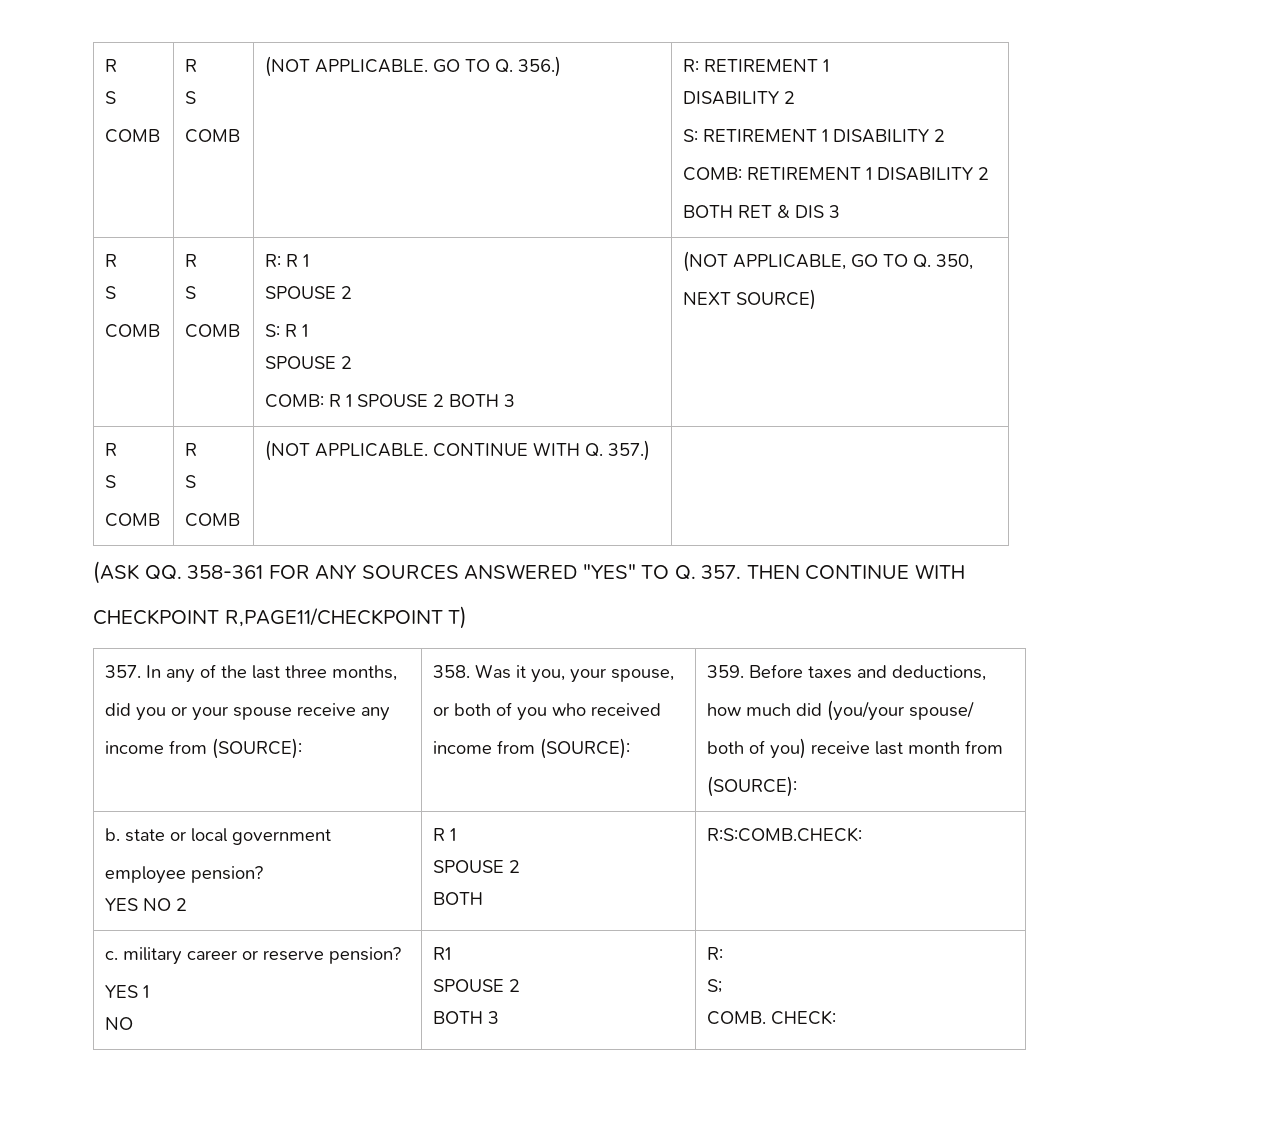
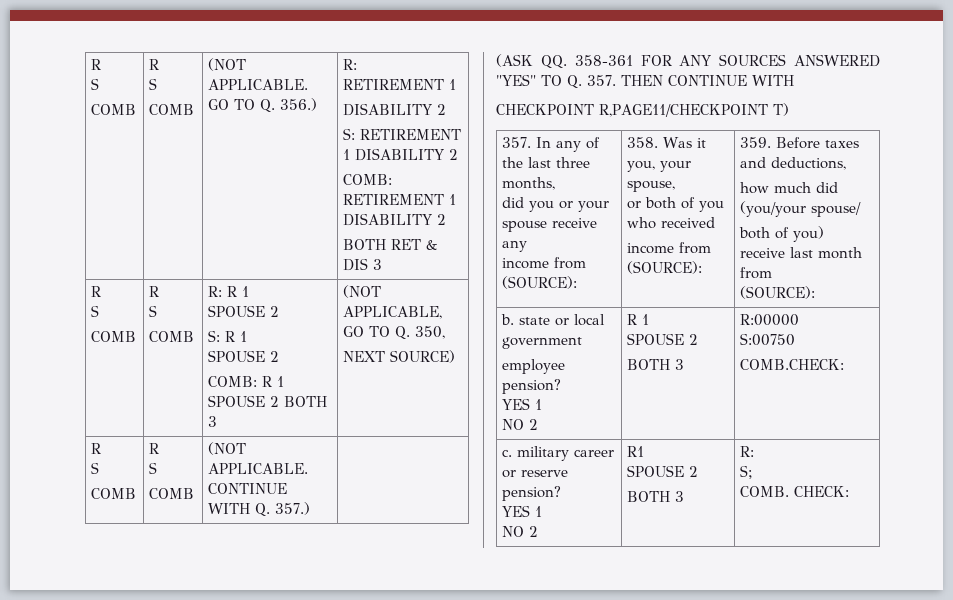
(139, 904) none -> [535,399,543,410] 1 //
[707,827,863,842] | R:S:COMB.CHECK: -> [675,359,685,370] [740,314,800,326] [740,333,796,346] [740,359,845,370] 3 | R:00000 // S:00750 // COMB.CHECK:
(134, 1023) none -> [529,526,539,537] 2

